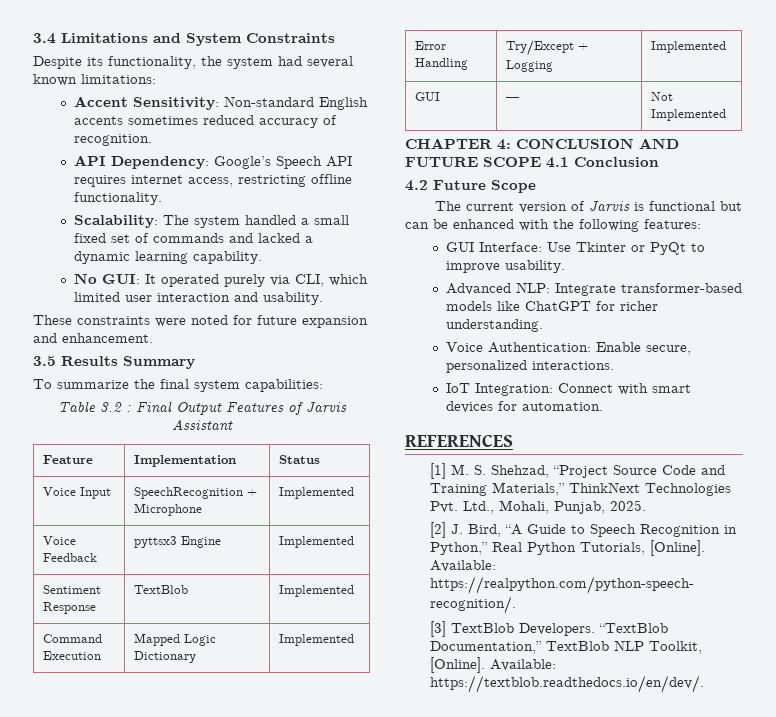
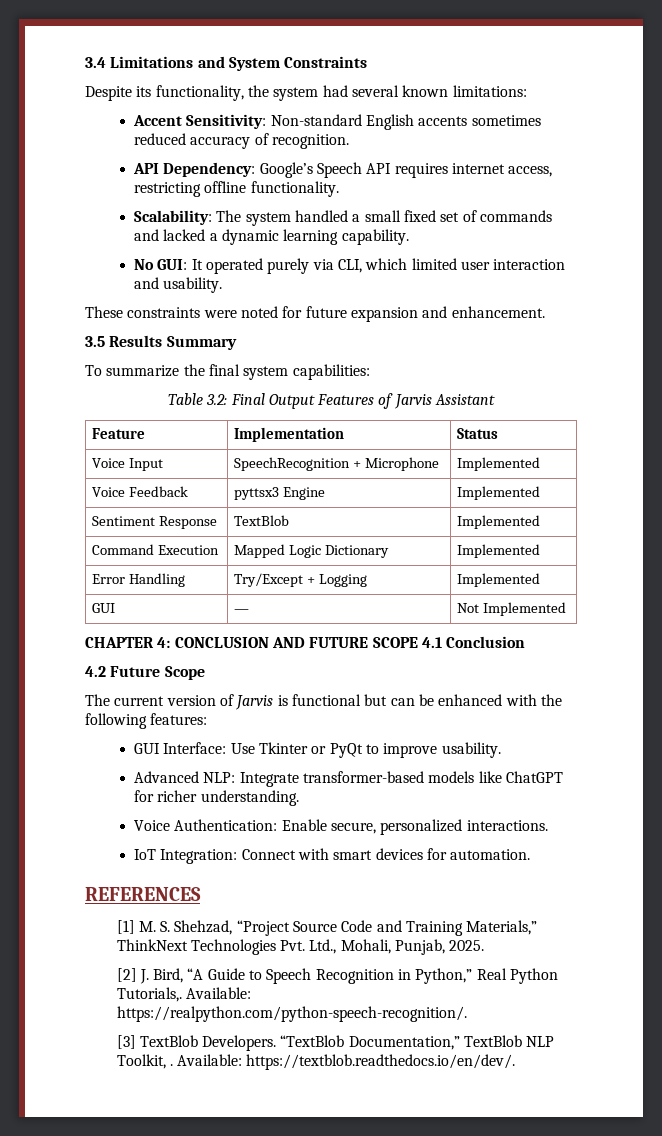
[100,402,131,412] 3.2 : -> [206,394,228,405] 3.2:
[580,540,706,556] Tutorials, [Online]. -> [116,987,182,1002] Tutorials,.
[430,657,486,673] [Online]. -> [169,1064,173,1066] .

